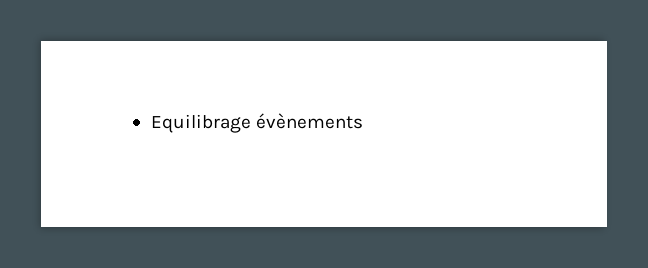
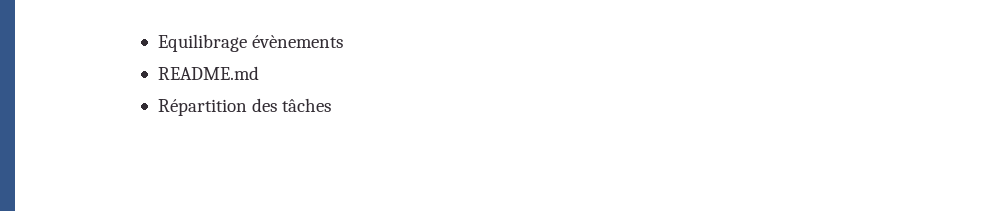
(363, 121) none -> [157,66,259,80] [157,98,332,116] // README.md // Répartition des tâches

